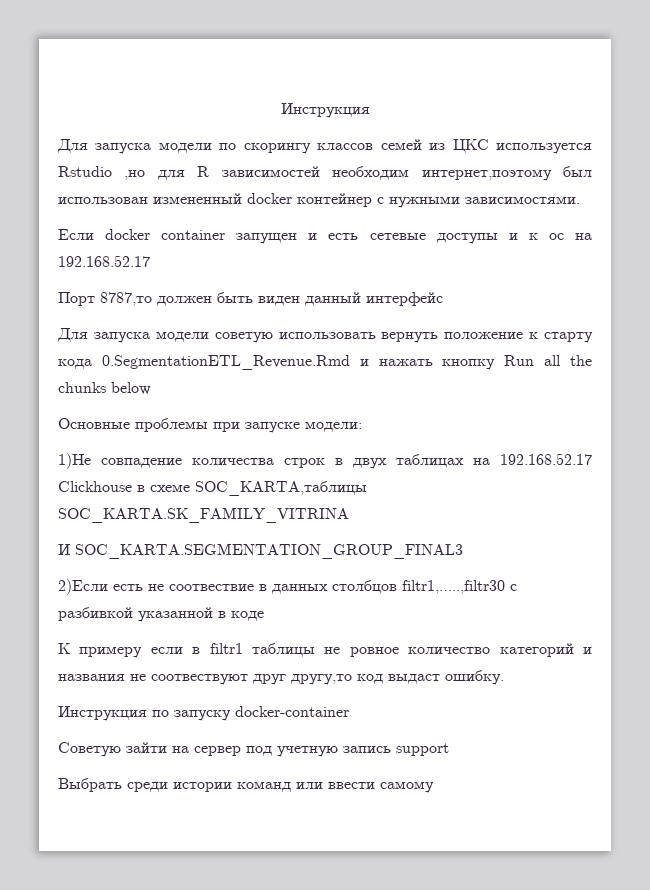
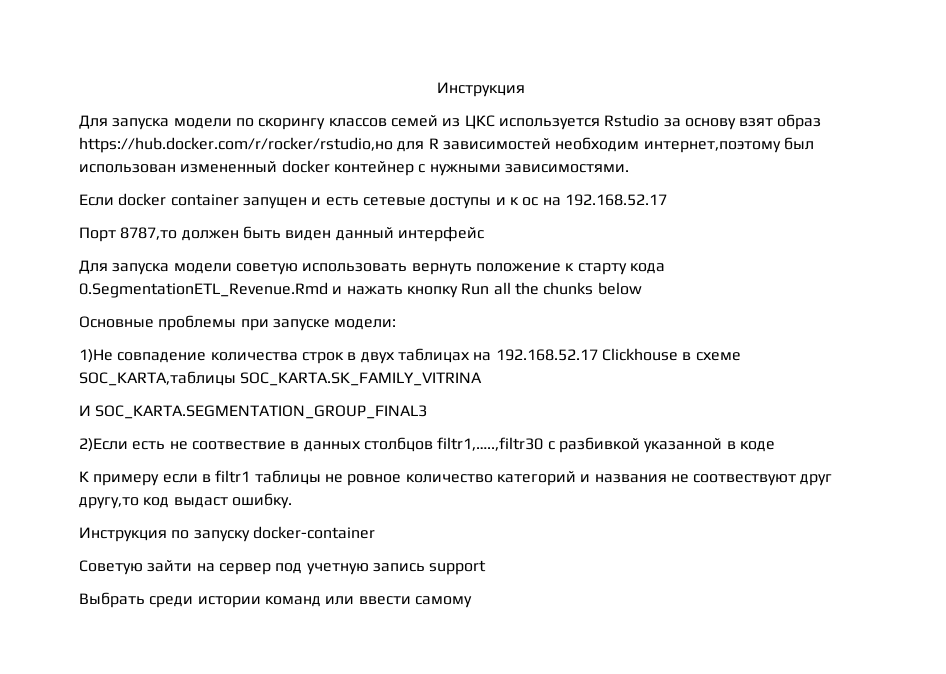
[124,170,146,180] ,но -> [663,114,822,130] [79,137,393,153] за основу взят образ https://hub.docker.com/r/rocker/rstudio,но

